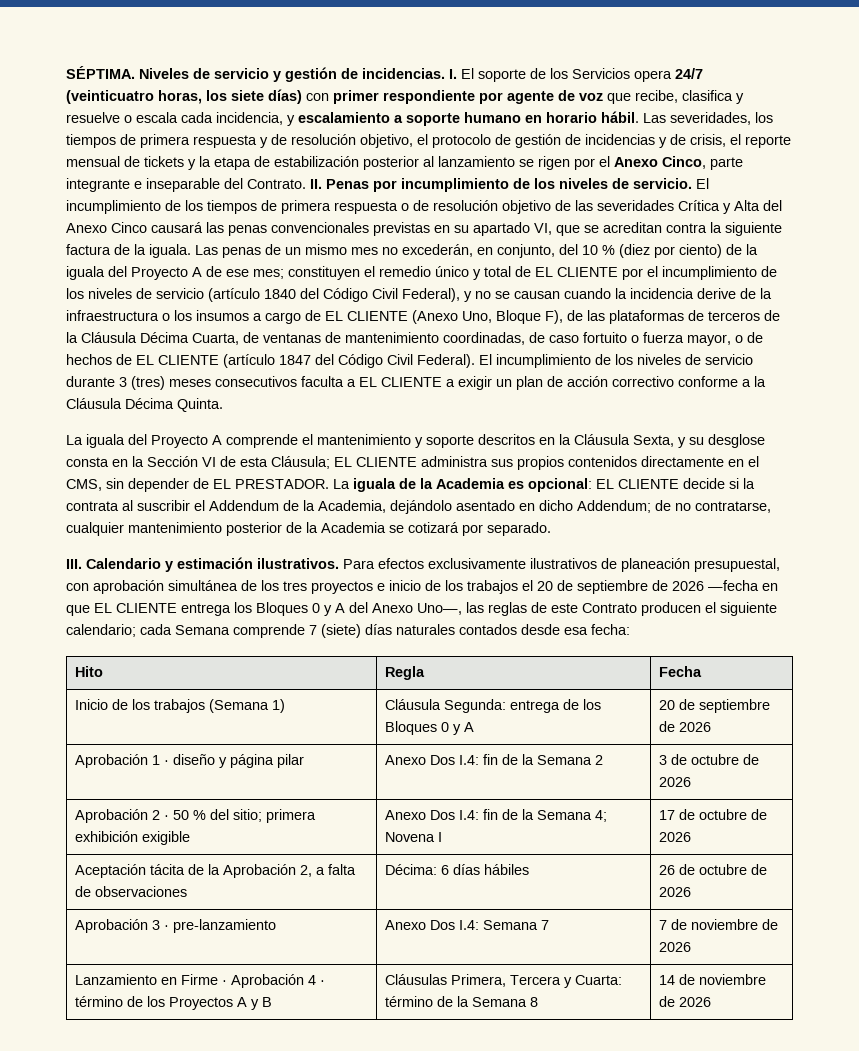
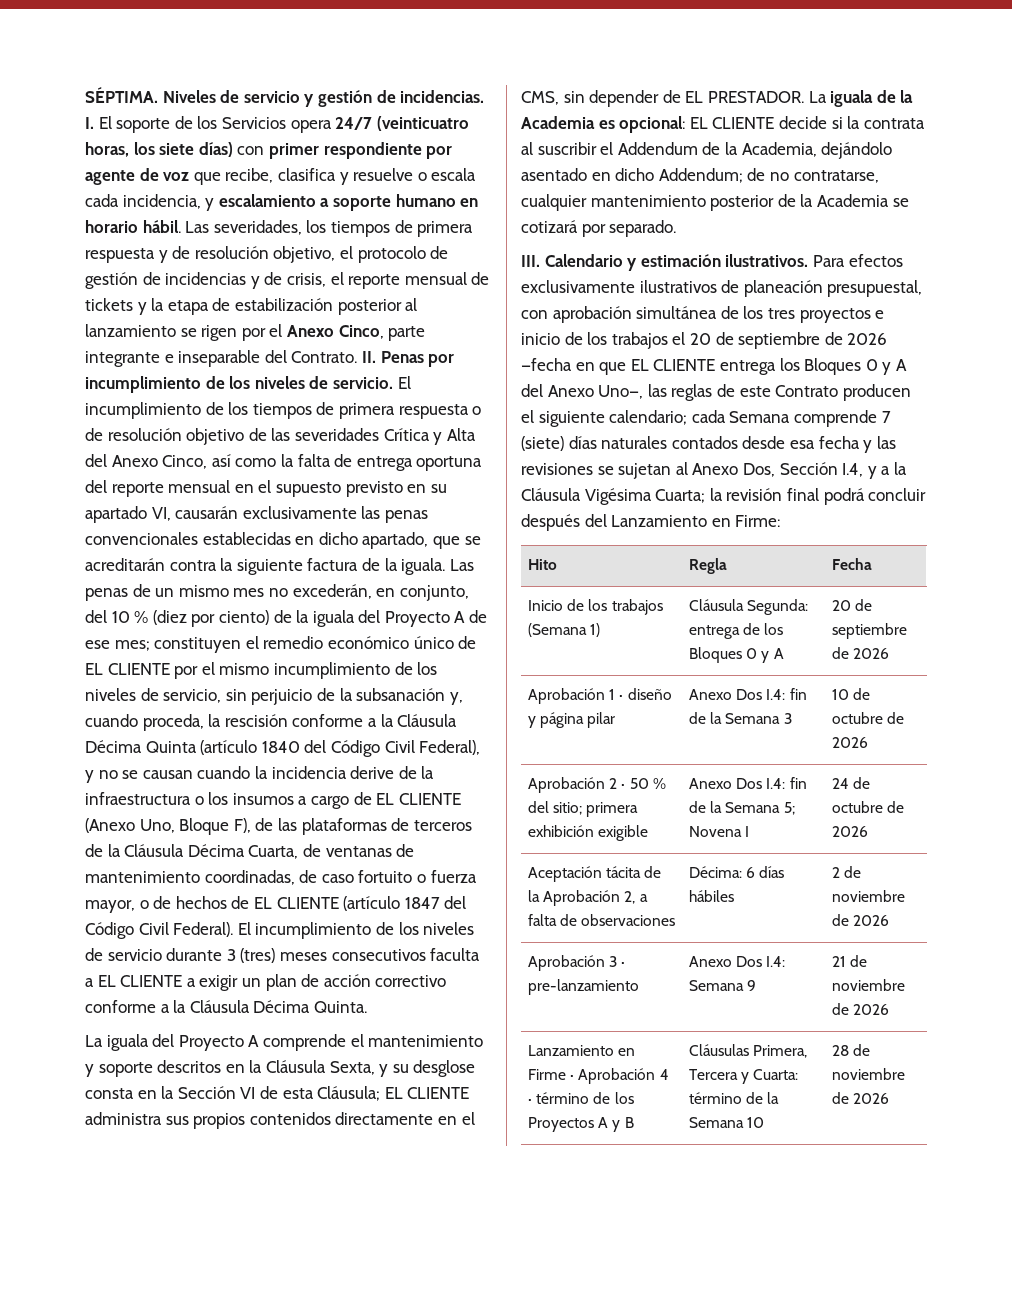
[111,222,552,236] Cinco causará las penas convencionales previstas en su apartado VI, -> [162,454,483,471] [85,480,447,497] [85,506,428,523] [85,532,429,549] Cinco, así como la falta de entrega oportuna del reporte mensual en el supuesto previsto en su apartado VI, causarán exclusivamente las penas convencionales establecidas en dicho apartado,
[603,222,662,233] acreditan -> [85,558,165,571] acreditarán
[435,266,511,280] único y total -> [327,636,454,649] económico único
[662,266,777,280] [66,288,204,299] incumplimiento de los niveles de servicio -> [219,662,438,679] [85,688,463,705] [85,714,458,731] [85,740,197,753] mismo incumplimiento de los niveles de servicio, sin perjuicio de la subsanación y, cuando proceda, la rescisión conforme a la Cláusula Décima Quinta
[591,624,630,635] fecha: -> [818,436,896,453] [521,462,907,479] [521,488,927,505] [521,514,781,531] fecha y las revisiones se sujetan al Anexo Dos, Sección I.4, y a la Cláusula Vigésima Cuarta; la revisión final podrá concluir después del Lanzamiento en Firme:
[594,755,603,765] [658,755,667,765] 2 | 3 -> [783,713,792,724] [832,689,850,700] 3 | 10
[594,810,607,822] 4; -> [783,802,795,815] 5;
[658,810,675,820] 17 -> [832,778,850,789] 24
[658,864,747,875] 26 de octubre -> [832,866,862,878] [832,890,906,902] 2 de noviembre
[540,920,549,930] [658,920,667,930] 7 | 7 -> [747,980,757,991] [832,956,847,967] 9 | 21
[529,997,538,1007] [658,975,675,985] 8 | 14 -> [747,1117,765,1128] [832,1045,850,1056] 10 | 28

